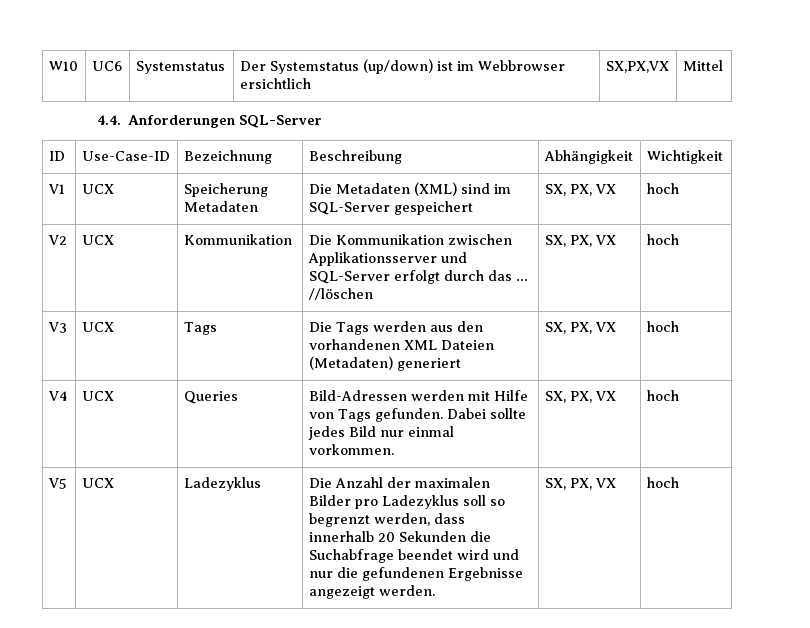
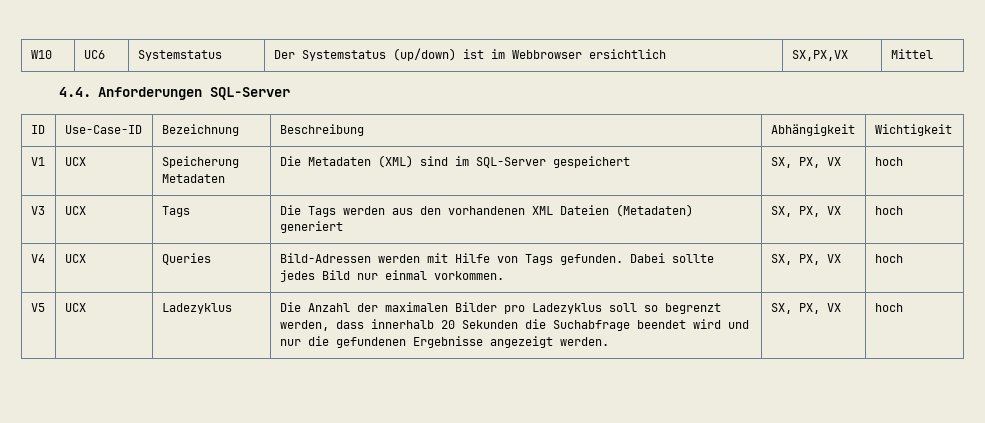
[47,235,67,245] [81,235,114,245] [183,234,292,245] [308,234,512,245] [307,252,467,266] [308,270,528,284] [308,288,373,300] [544,235,616,247] [646,234,679,245] // V2 | UCX | Kommunikation | Die Kommunikation zwischen Applikationsserver und SQL-Server erfolgt durch das … //löschen | SX, PX, VX | hoch -> (903, 161) none

